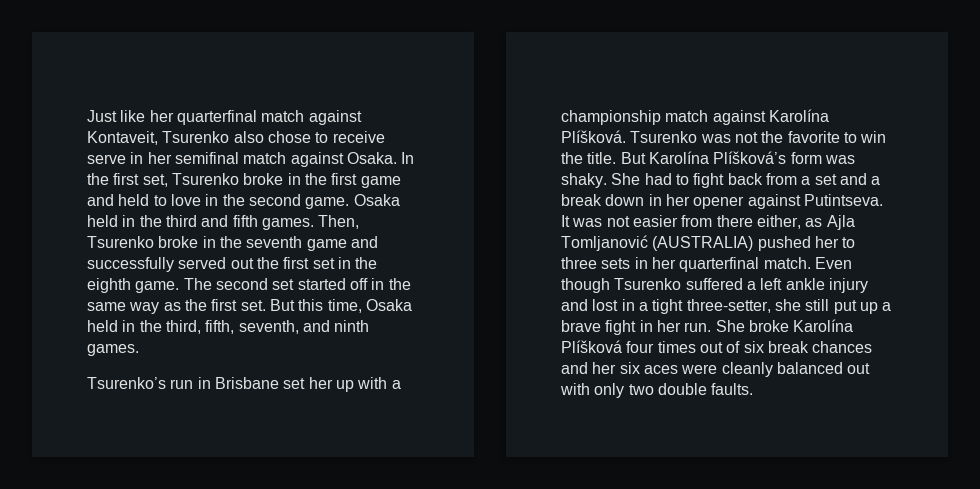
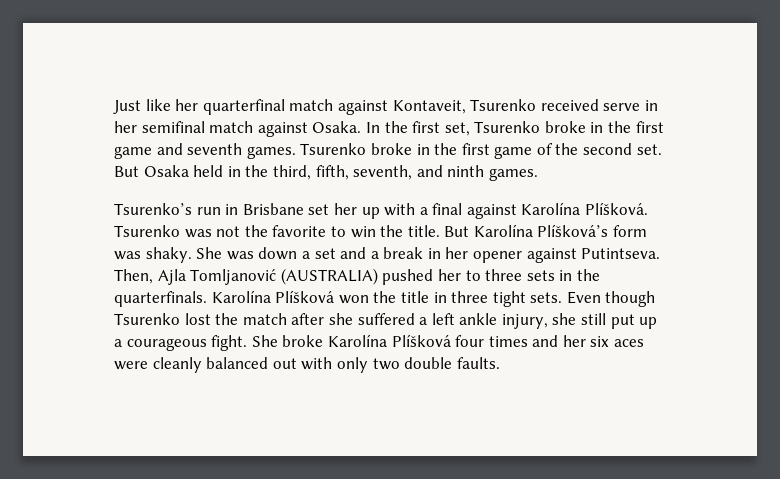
[233,131,385,143] also chose to receive -> [540,99,599,111] received
[118,194,400,209] [87,215,360,230] [87,236,378,251] [87,257,378,272] [87,278,411,293] [87,299,362,314] held to love in the second game. Osaka held in the third and fifth games. Then, Tsurenko broke in the seventh game and successfully served out the first set in the eighth game. The second set started off in the same way as the first set. But this time, -> [187,143,662,159] [114,166,139,177] seventh games. Tsurenko broke in the first game of the second set. But
[561,110,709,125] championship match -> [432,203,463,215] final
[644,173,797,188] had to fight back from -> [226,247,298,260] was down
[605,194,645,206] down -> (424, 253) none
[561,215,823,229] It was not easier from there either, as -> [114,269,153,284] Then,
[651,257,852,272] [561,278,868,293] [561,299,771,314] her quarterfinal match. Even though Tsurenko suffered a left ankle injury and lost in a tight three-setter, -> [576,269,600,281] [114,290,656,307] [114,313,548,329] the quarterfinals. Karolína Plíšková won the title in three tight sets. Even though Tsurenko lost the match after she suffered a left ankle injury,
[561,320,712,335] brave fight in her run. -> [126,335,248,351] courageous fight.
[699,341,873,353] out of six break chances -> (528, 341) none

